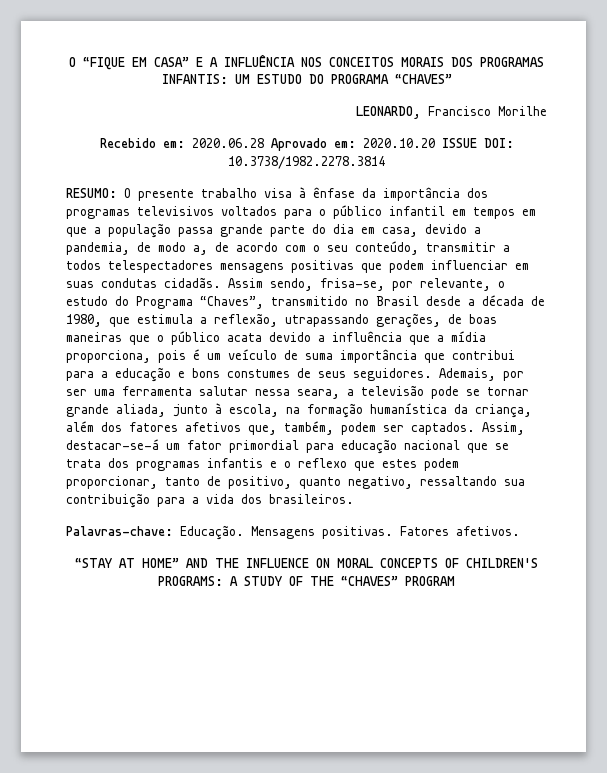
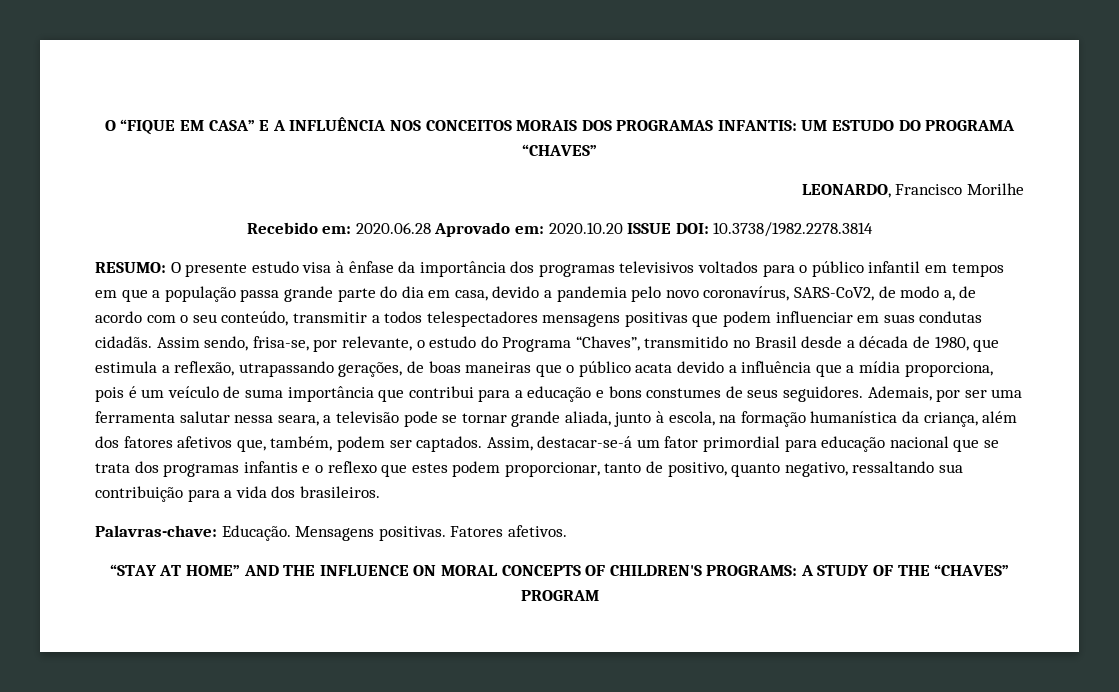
[201,188,257,198] trabalho -> [251,261,299,273] estudo
[66,242,130,255] pandemia, -> [556,286,875,302] pandemia pelo novo coronavírus, SARS-CoV2,

